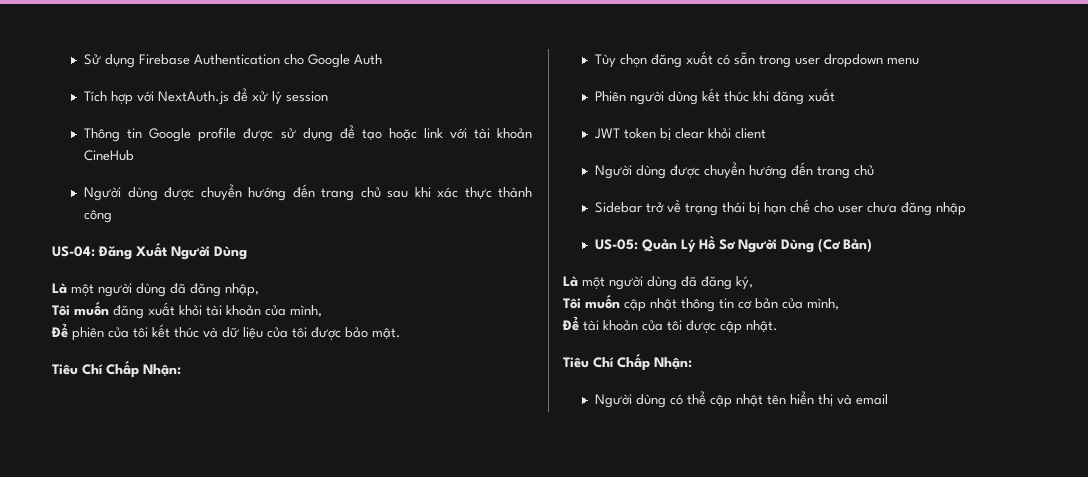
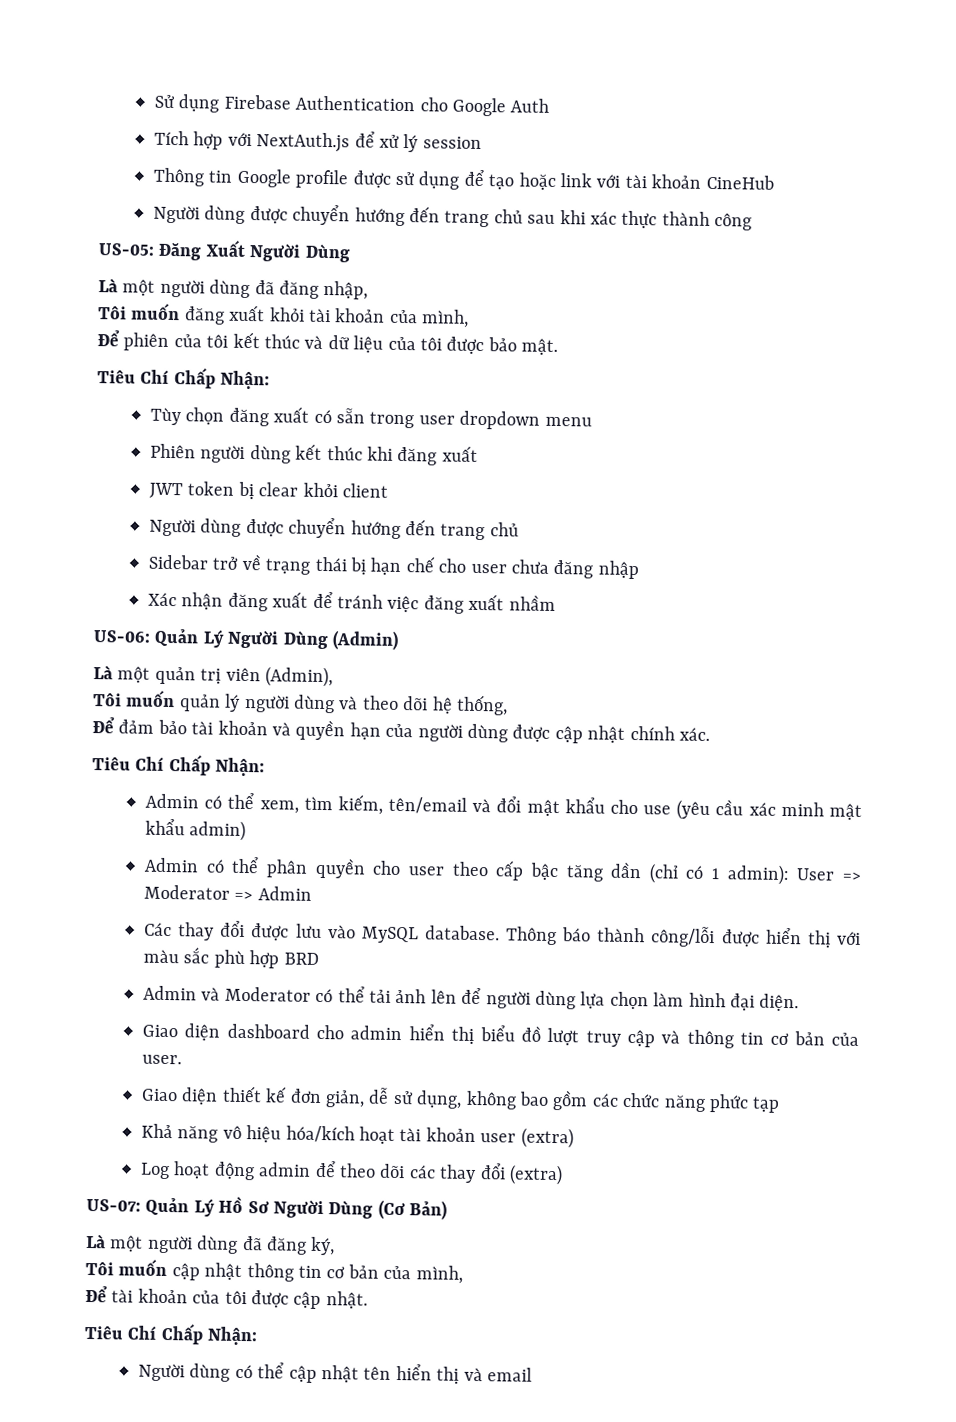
[52,246,95,257] US-04: -> [98,243,155,256] US-05:
[595,239,639,250] US-05: -> [148,591,556,614] [93,628,399,650] [93,665,333,688] [93,690,508,716] [92,717,710,744] [92,755,266,777] [145,792,862,821] [145,818,247,842] [144,856,862,886] [144,884,312,901] [144,920,862,948] [143,947,319,969] [143,985,800,1012] [142,1023,860,1049] [142,1054,183,1065] [141,1085,781,1113] [141,1123,574,1149] [140,1160,564,1186] [86,1198,141,1212] Xác nhận đăng xuất để tránh việc đăng xuất nhầm // US-06: Quản Lý Người Dùng (Admin) // Là một quản trị viên (Admin), // Tôi muốn quản lý người dùng và theo dõi hệ thống, // Để đảm bảo tài khoản và quyền hạn của người dùng được cập nhật chính xác. // Tiêu Chí Chấp Nhận: // Admin có thể xem, tìm kiếm, tên/email và đổi mật khẩu cho use (yêu cầu xác minh mật khẩu admin) // Admin có thể phân quyền cho user theo cấp bậc tăng dần (chỉ có 1 admin): User => Moderator => Admin // Các thay đổi được lưu vào MySQL database. Thông báo thành công/lỗi được hiển thị với màu sắc phù hợp BRD // Admin và Moderator có thể tải ảnh lên để người dùng lựa chọn làm hình đại diện. // Giao diện dashboard cho admin hiển thị biểu đồ lượt truy cập và thông tin cơ bản của user. // Giao diện thiết kế đơn giản, dễ sử dụng, không bao gồm các chức năng phức tạp // Khả năng vô hiệu hóa/kích hoạt tài khoản user (extra) // Log hoạt động admin để theo dõi các thay đổi (extra) // US-07:

